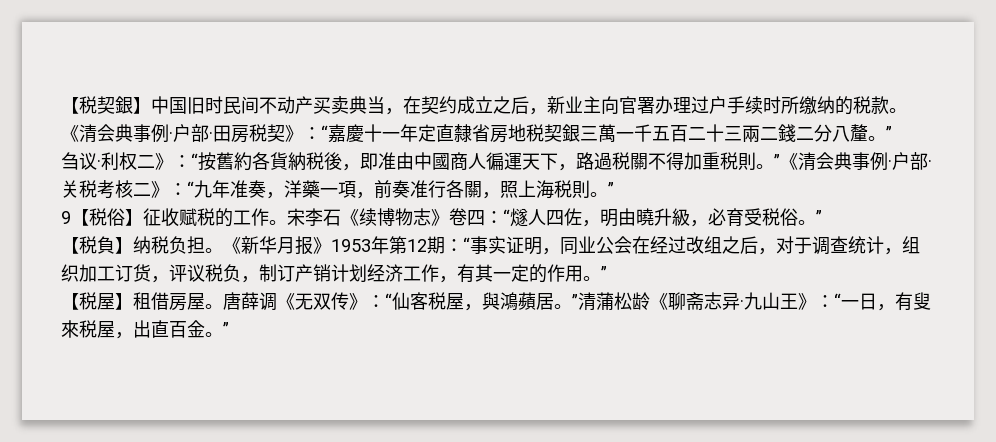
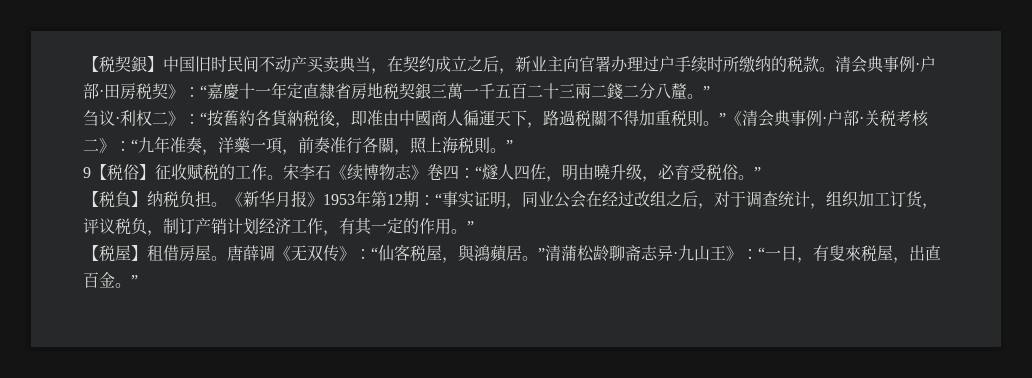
[61,125,79,142] 《 -> (835, 69) none
[672,208,690,226] 級 -> [626,164,642,180] 级
[650,293,668,310] 《 -> (609, 253) none

